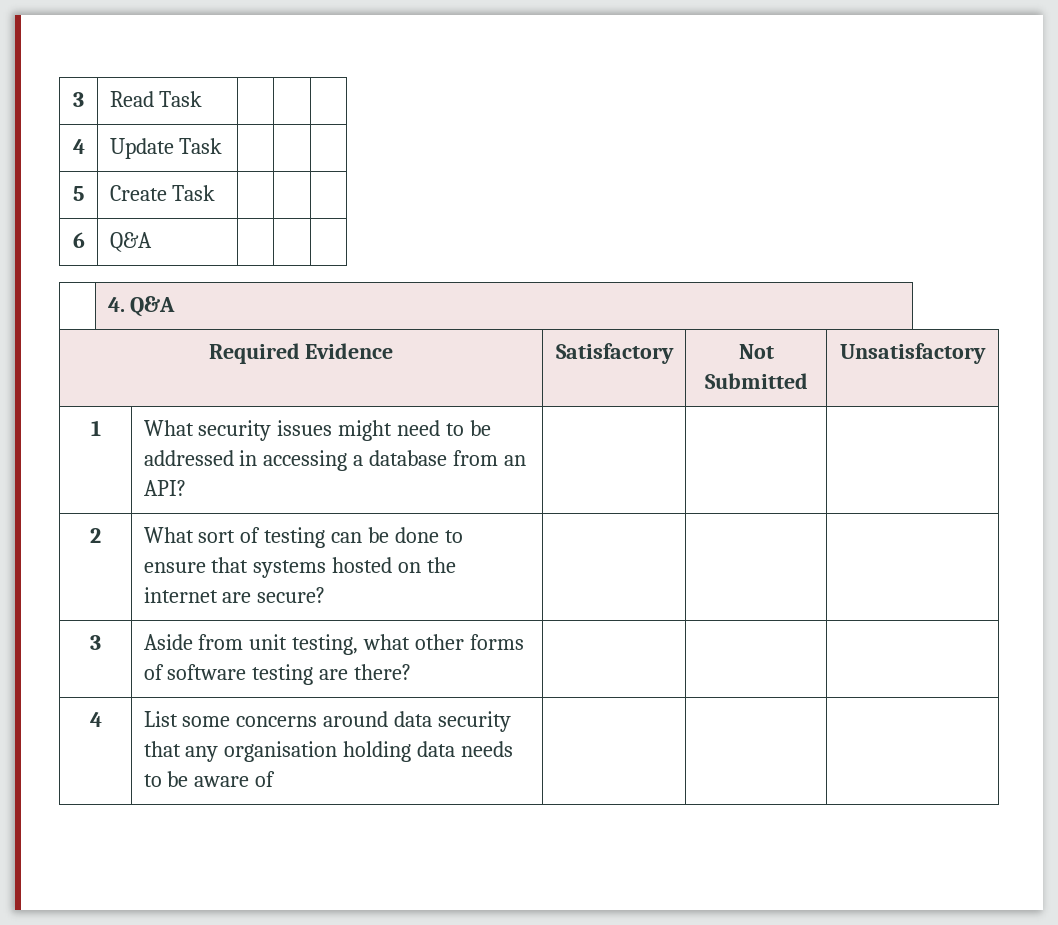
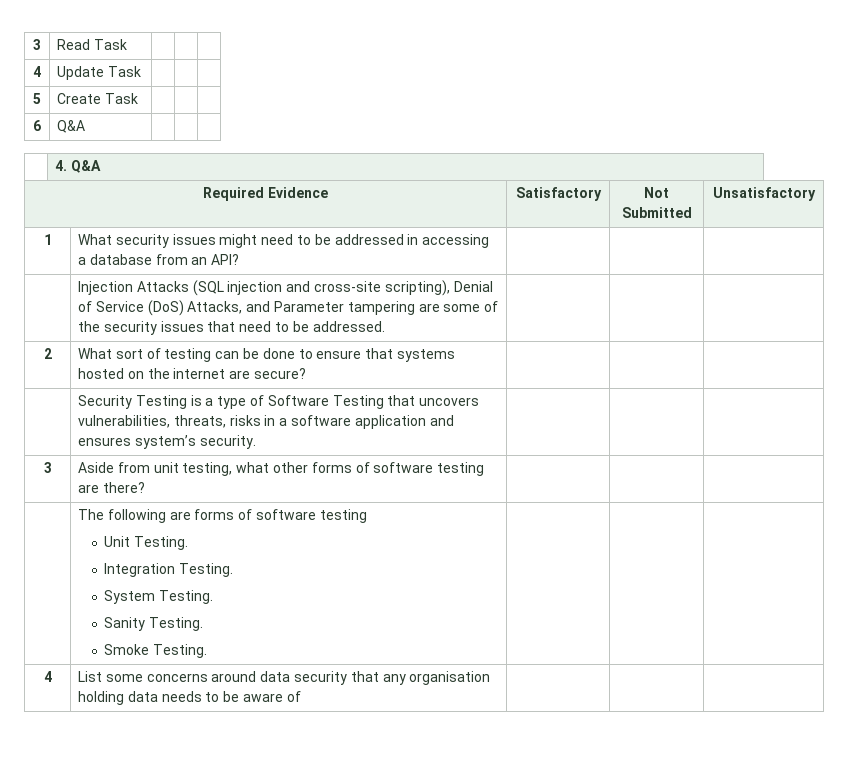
(186, 488) none -> [78,280,493,296] [78,300,499,316] [78,321,385,335] // | Injection Attacks (SQL injection and cross-site scripting), Denial of Service (DoS) Attacks, and Parameter tampering are some of the security issues that need to be addressed. | | |
(326, 595) none -> [78,395,480,409] [78,415,454,429] [78,435,256,449] // | Security Testing is a type of Software Testing that uncovers vulnerabilities, threats, risks in a software application and ensures system’s security. | | |
(412, 672) none -> [78,509,367,523] [104,536,189,550] [104,563,234,577] [104,590,214,604] [104,617,204,631] [104,644,208,658] // | The following are forms of software testing // Unit Testing. // Integration Testing. // System Testing. // Sanity Testing. // Smoke Testing. | | |

